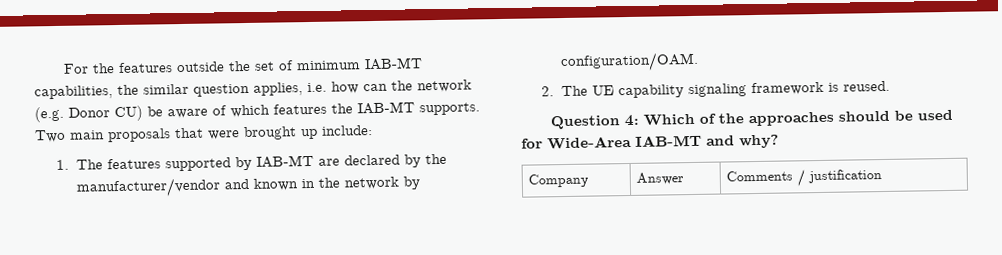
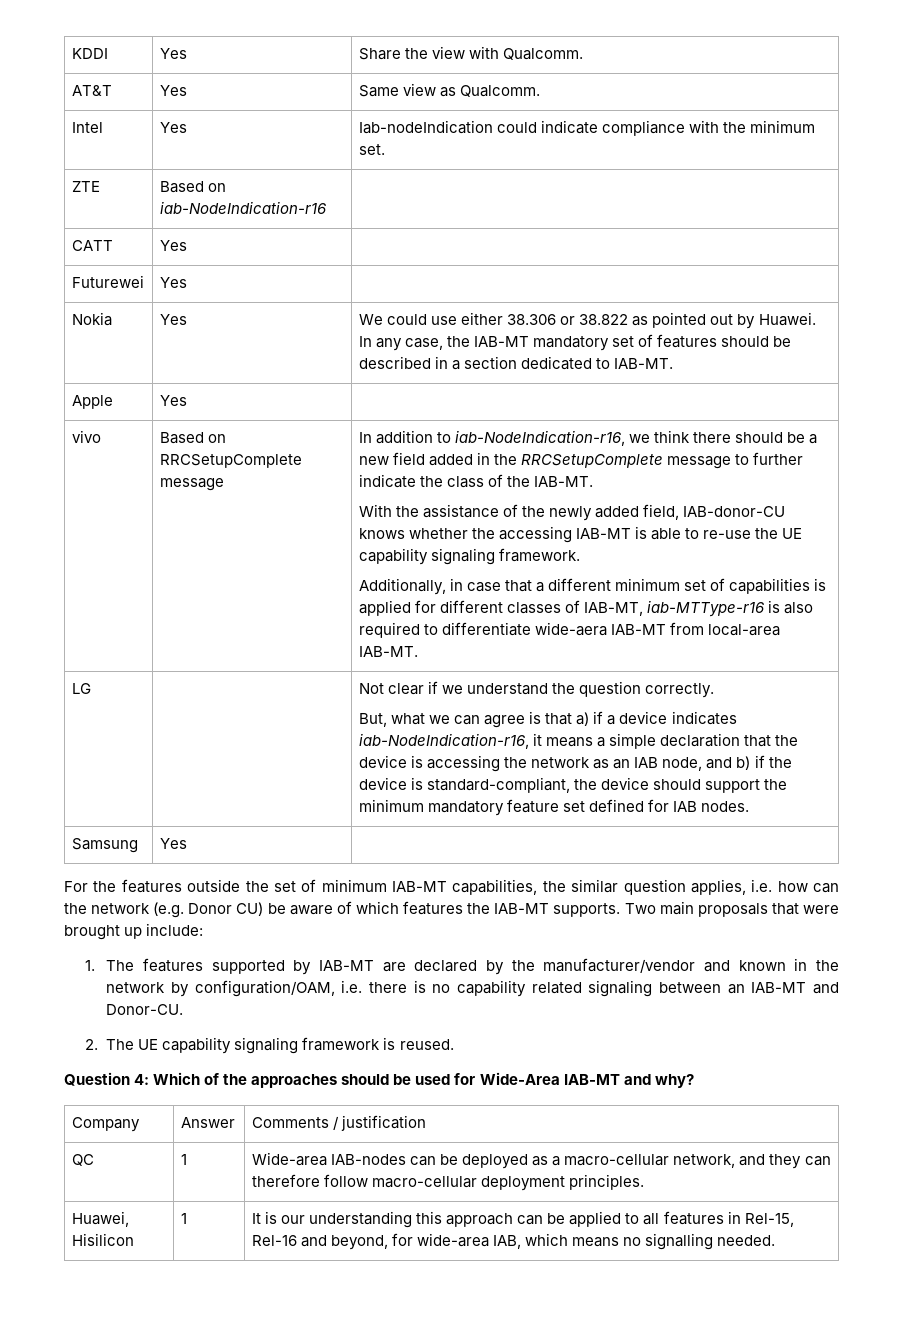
(63, 68) none -> [71,48,108,59] [159,48,187,59] [358,46,584,60] [71,85,112,96] [159,85,187,96] [358,83,541,97] [71,122,103,133] [159,122,187,133] [358,120,816,136] [358,144,385,155] [71,181,100,192] [159,181,227,193] [159,201,326,214] [71,240,113,251] [159,240,187,251] [71,275,144,288] [159,277,187,288] [71,312,112,326] [159,314,187,325] [358,312,816,329] [358,334,792,351] [358,356,674,370] [71,395,113,409] [159,395,187,406] [71,430,101,443] [159,432,227,444] [159,454,302,468] [159,478,224,491] [358,430,818,446] [358,452,804,469] [358,474,594,488] [358,504,786,521] [358,526,803,543] [358,548,581,565] [358,578,827,595] [358,600,814,617] [358,622,781,638] [358,646,418,657] [71,683,91,694] [358,681,715,698] [358,711,737,728] [358,733,799,749] [358,755,792,772] [358,777,788,793] [358,799,750,816] [71,838,138,853] [159,838,187,849] KDDI | Yes | Share the view with Qualcomm. // AT&T | Yes | Same view as Qualcomm. // Intel | Yes | Iab-nodeIndication could indicate compliance with the minimum set. // ZTE | Based on iab-NodeIndication-r16 | // CATT | Yes | // Futurewei | Yes | // Nokia | Yes | We could use either 38.306 or 38.822 as pointed out by Huawei. In any case, the IAB-MT mandatory set of features should be described in a section dedicated to IAB-MT. // Apple | Yes | // vivo | Based on RRCSetupComplete message | In addition to iab-NodeIndication-r16, we think there should be a new field added in the RRCSetupComplete message to further indicate the class of the IAB-MT. // With the assistance of the newly added field, IAB-donor-CU knows whether the accessing IAB-MT is able to re-use the UE capability signaling framework. // Additionally, in case that a different minimum set of capabilities is applied for different classes of IAB-MT, iab-MTType-r16 is also required to differentiate wide-aera IAB-MT from local-area IAB-MT. // LG | | Not clear if we understand the question correctly. // But, what we can agree is that a) if a device indicates iab-NodeIndication-r16, it means a simple declaration that the device is accessing the network as an IAB node, and b) if the device is standard-compliant, the device should support the minimum mandatory feature set defined for IAB nodes. // Samsung | Yes | //
[560,51,700,73] configuration/OAM. -> [194,980,839,997] [106,1004,184,1015] configuration/OAM, i.e. there is no capability related signaling between an IAB-MT and Donor-CU.
(883, 176) none -> [71,1154,94,1166] [180,1154,187,1165] [251,1152,831,1169] [251,1174,645,1191] [71,1211,129,1227] [71,1233,134,1246] [180,1213,187,1224] [251,1211,794,1228] [251,1233,776,1250] // QC | 1 | Wide-area IAB-nodes can be deployed as a macro-cellular network, and they can therefore follow macro-cellular deployment principles. // Huawei, Hisilicon | 1 | It is our understanding this approach can be applied to all features in Rel-15, Rel-16 and beyond, for wide-area IAB, which means no signalling needed.

